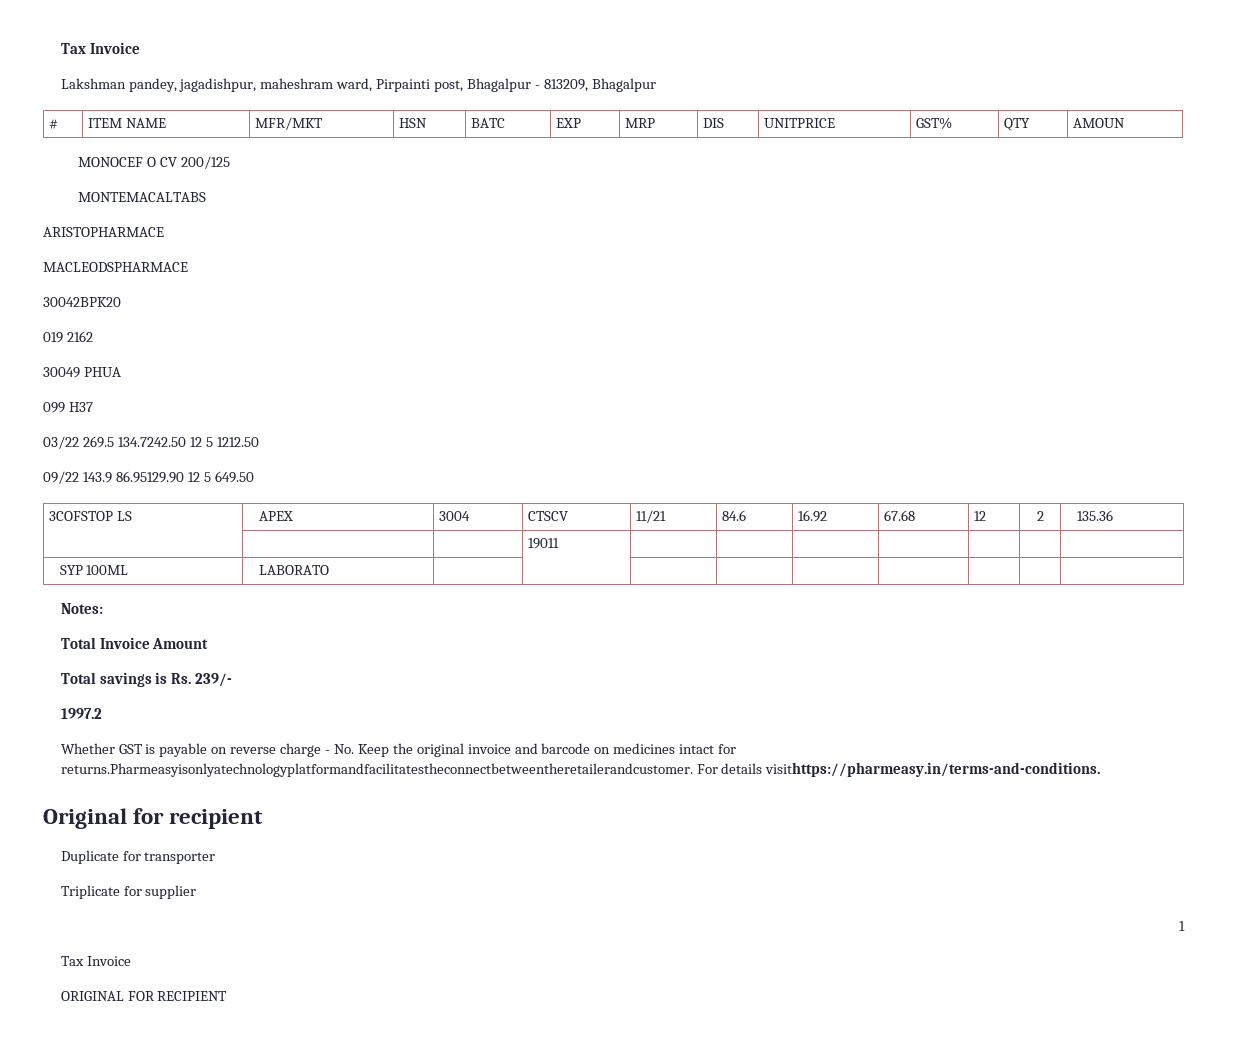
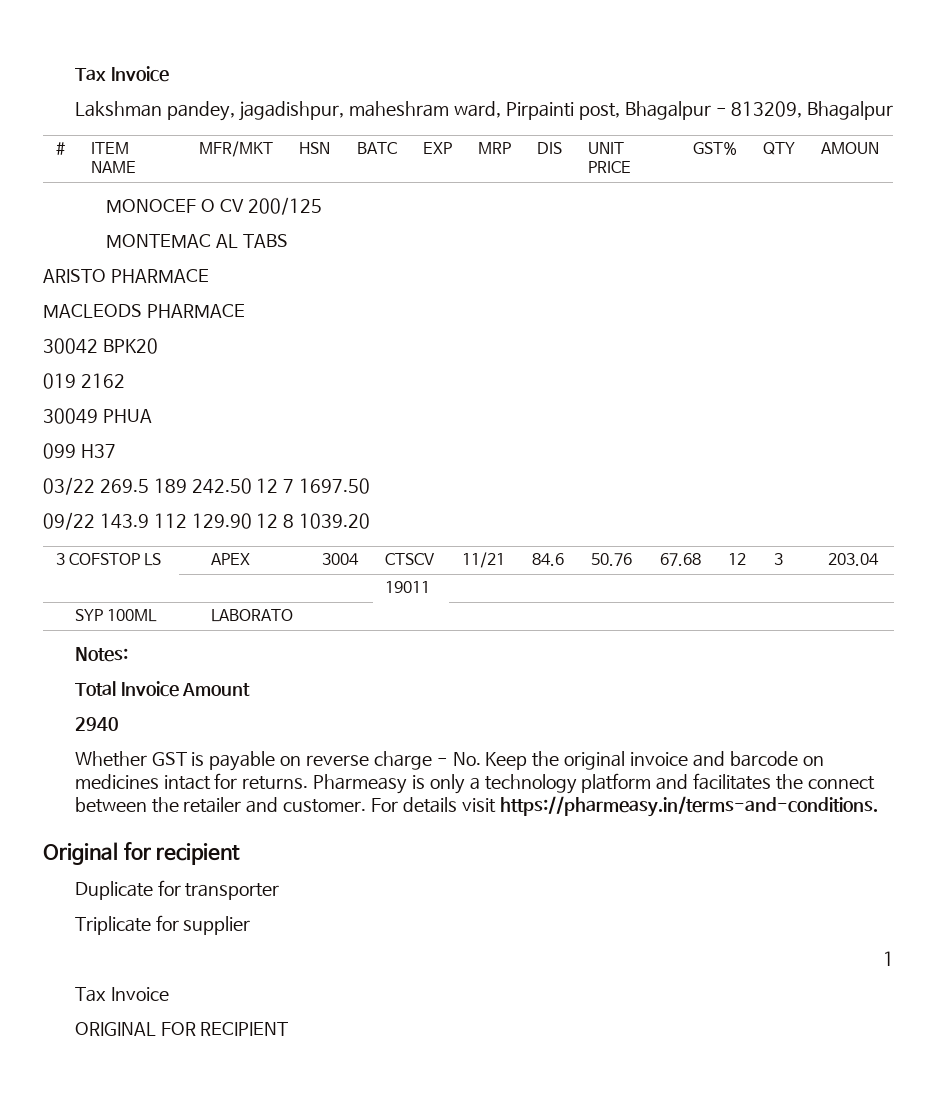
[763,118,835,128] UNITPRICE -> [587,142,624,154] [587,161,631,173] UNIT PRICE
[78,192,207,202] [43,227,164,237] [43,262,188,272] [43,297,121,307] MONTEMACALTABS // ARISTOPHARMACE // MACLEODSPHARMACE // 30042BPK20 -> [106,234,289,248] [43,269,209,283] [43,304,245,318] [43,338,158,354] MONTEMAC AL TABS // ARISTO PHARMACE // MACLEODS PHARMACE // 30042 BPK20
[117,437,259,447] [43,471,254,484] [48,511,113,521] 134.7242.50 12 5 1212.50 // 09/22 143.9 86.95129.90 12 5 649.50 // 3COFSTOP -> [153,478,371,494] [43,512,371,530] [55,553,140,565] 189 242.50 12 7 1697.50 // 09/22 143.9 112 129.90 12 8 1039.20 // 3 COFSTOP
[797,510,827,522] 16.92 -> [590,553,632,566] 50.76
[1036,511,1044,521] [1076,510,1113,521] 2 | 135.36 -> [774,553,783,565] [827,553,879,566] 3 | 203.04
[60,672,233,687] [60,708,102,719] Total savings is Rs. 239/- // 1997.2 -> [74,717,119,731] 2940
[60,762,1101,777] returns.Pharmeasyisonlyatechnologyplatformandfacilitatestheconnectbetweentheretailerandcustomer. For details visithttps://pharmeasy.in/terms-and-conditions. -> [242,773,875,794] [74,796,878,817] returns. Pharmeasy is only a technology platform and facilitates the connect between the retailer and customer. For details visit https://pharmeasy.in/terms-and-conditions.

